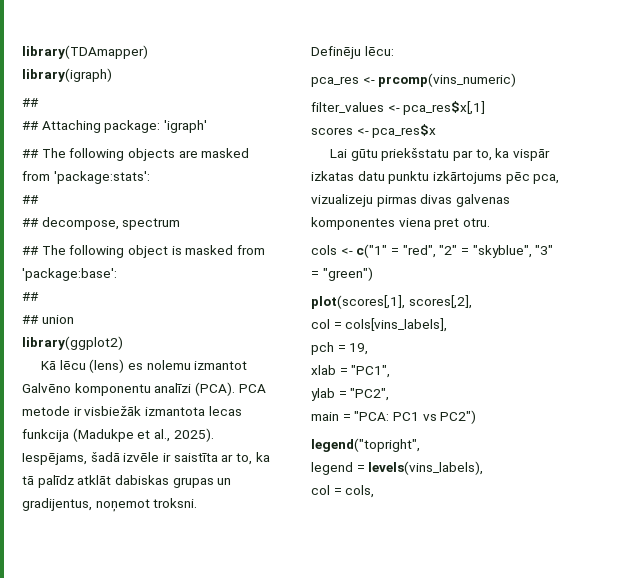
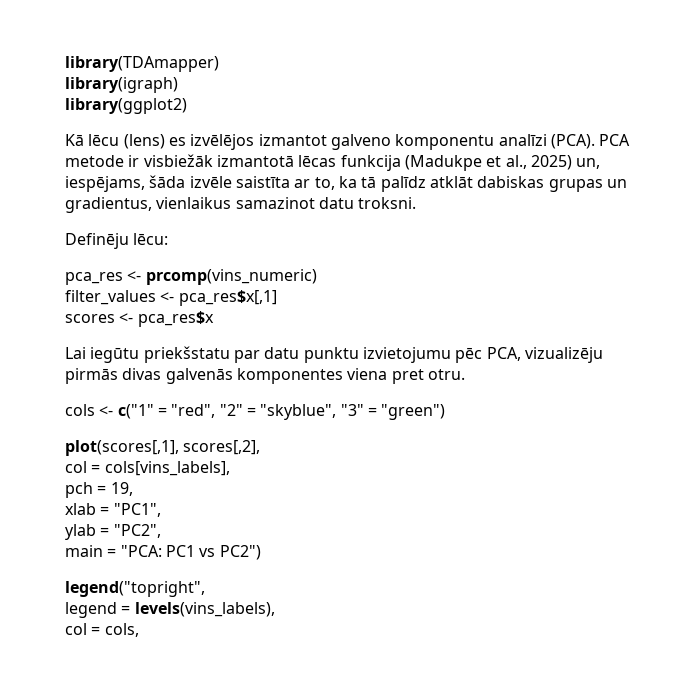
[22,98,39,107] [22,120,207,133] [22,148,250,161] [22,171,150,184] [22,195,39,204] [22,217,181,230] [22,245,265,258] [22,268,117,281] [22,292,39,301] [22,315,74,324] // ## // ## Attaching package: 'igraph' // ## The following objects are masked from 'package:stats': // ## // ## decompose, spectrum // ## The following object is masked from 'package:base': // ## // ## union -> (178, 85) none
[146,360,248,370] [22,383,71,393] nolemu izmantot Galvēno -> [190,134,391,150] izvēlējos izmantot galveno
[144,406,242,416] izmantota lecas -> [216,155,337,167] izmantotā lēcas
[173,428,214,442] [22,452,171,465] 2025). Iespējams, šadā izvēle ir -> [530,155,601,170] [65,175,232,192] 2025) un, iespējams, šāda izvēle
[22,498,150,512] gradijentus, noņemot -> [65,197,354,213] gradientus, vienlaikus samazinot datu
[350,149,378,161] gūtu -> [90,347,140,363] iegūtu
[475,148,550,161] [311,171,560,184] [311,194,510,207] to, ka vispār izkatas datu punktu izkārtojums pēc pca, vizualizeju pirmas divas galvenas -> [264,347,603,363] [65,368,233,384] datu punktu izvietojumu pēc PCA, vizualizēju pirmās divas galvenās

